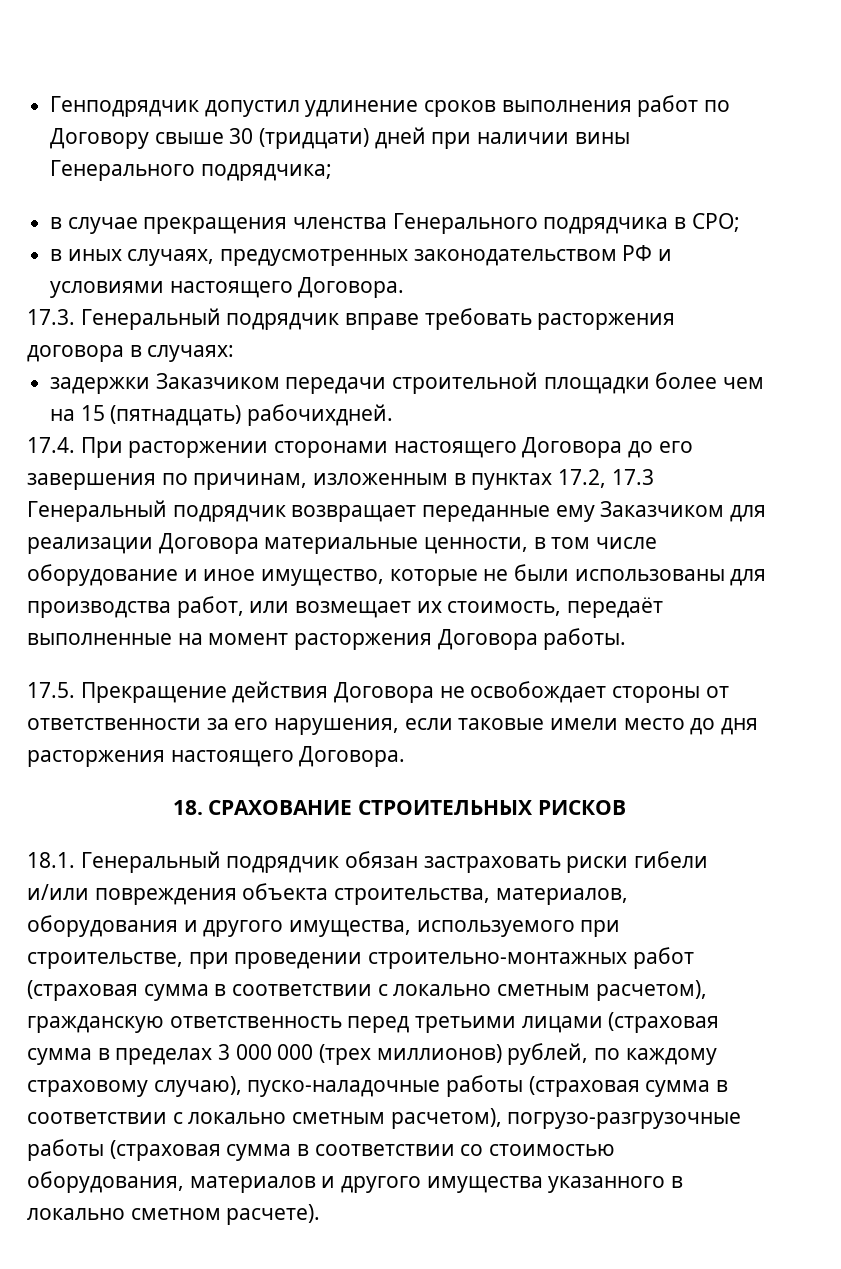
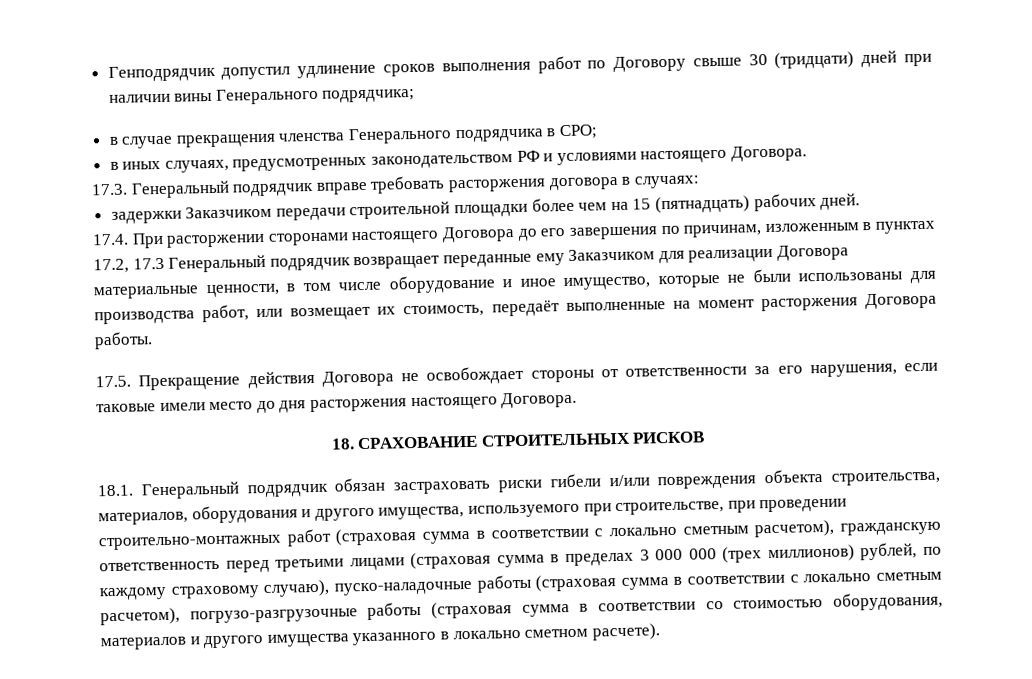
[247,404,394,426] рабочихдней. -> [753,193,861,212] рабочих дней.

